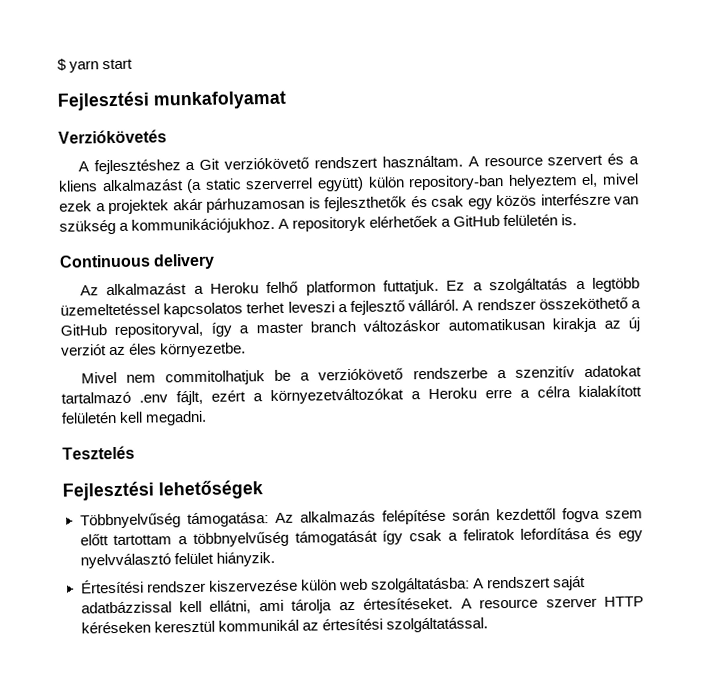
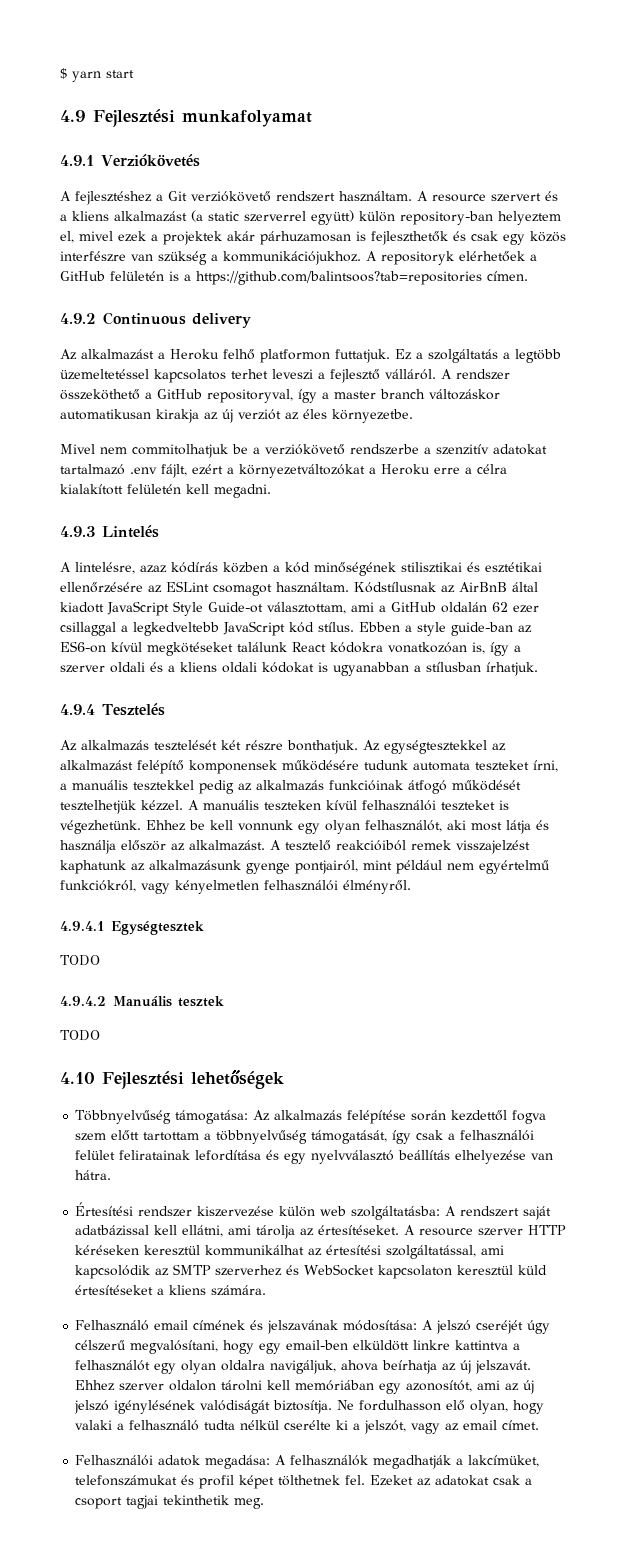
(134, 64) none -> [60,110,86,122] 4.9
(287, 100) none -> [60,155,94,166] 4.9.1
[561,214,578,226] is. // -> [169,271,528,285] [60,313,96,324] is a https://github.com/balintsoos?tab=repositories címen. // 4.9.2
[62,445,135,460] Tesztelés // -> [60,525,159,538] [60,562,542,576] [60,581,538,596] [60,601,539,616] [60,621,532,636] [60,641,521,656] [60,662,538,676] [60,703,165,716] [60,740,506,754] [60,760,558,774] [60,780,521,794] [60,800,509,814] [60,820,549,834] [60,840,530,854] [60,860,550,874] [60,880,411,894] [60,921,204,935] [60,955,100,966] [60,996,224,1007] [60,1030,100,1041] [60,1072,95,1084] 4.9.3 Lintelés // A lintelésre, azaz kódírás közben a kód minőségének stilisztikai és esztétikai ellenőrzésére az ESLint csomagot használtam. Kódstílusnak az AirBnB által kiadott JavaScript Style Guide-ot választottam, ami a GitHub oldalán 62 ezer csillaggal a legkedveltebb JavaScript kód stílus. Ebben a style guide-ban az ES6-on kívül megkötéseket találunk React kódokra vonatkozóan is, így a szerver oldali és a kliens oldali kódokat is ugyanabban a stílusban írhatjuk. // 4.9.4 Tesztelés // Az alkalmazás tesztelését két részre bonthatjuk. Az egységtesztekkel az alkalmazást felépítő komponensek működésére tudunk automata teszteket írni, a manuális tesztekkel pedig az alkalmazás funkcióinak átfogó működését tesztelhetjük kézzel. A manuális teszteken kívül felhasználói teszteket is végezhetünk. Ehhez be kell vonnunk egy olyan felhasználót, aki most látja és használja először az alkalmazást. A tesztelő reakcióiból remek visszajelzést kaphatunk az alkalmazásunk gyenge pontjairól, mint például nem egyértelmű funkciókról, vagy kényelmetlen felhasználói élményről. // 4.9.4.1 Egységtesztek // TODO // 4.9.4.2 Manuális tesztek // TODO // 4.10
[294,530,378,546] támogatását -> [311,1130,388,1144] támogatását,
[462,528,515,541] feliratok -> [460,1130,535,1141] [75,1150,191,1160] felhasználói felület feliratainak
[173,551,275,567] felület hiányzik. -> [398,1150,554,1164] [75,1170,112,1180] beállítás elhelyezése van hátra.
[80,601,172,614] adatbázzissal -> [75,1225,150,1236] adatbázissal
[217,619,299,632] kommunikál -> [205,1245,305,1256] kommunikálhat
[385,617,488,633] szolgáltatással. -> [386,1245,505,1259] [75,1264,548,1279] [75,1285,267,1296] [75,1320,551,1334] [75,1340,521,1354] [75,1360,532,1374] [75,1380,535,1394] [74,1400,545,1414] [75,1420,540,1434] [75,1455,540,1469] [75,1475,533,1489] [75,1495,265,1509] szolgáltatással, ami kapcsolódik az SMTP szerverhez és WebSocket kapcsolaton keresztül küld értesítéseket a kliens számára. // Felhasználó email címének és jelszavának módosítása: A jelszó cseréjét úgy célszerű megvalósítani, hogy egy email-ben elküldött linkre kattintva a felhasználót egy olyan oldalra navigáljuk, ahova beírhatja az új jelszavát. Ehhez szerver oldalon tárolni kell memóriában egy azonosítót, ami az új jelszó igénylésének valódiságát biztosítja. Ne fordulhasson elő olyan, hogy valaki a felhasználó tudta nélkül cserélte ki a jelszót, vagy az email címet. // Felhasználói adatok megadása: A felhasználók megadhatják a lakcímüket, telefonszámukat és profil képet tölthetnek fel. Ezeket az adatokat csak a csoport tagjai tekinthetik meg.

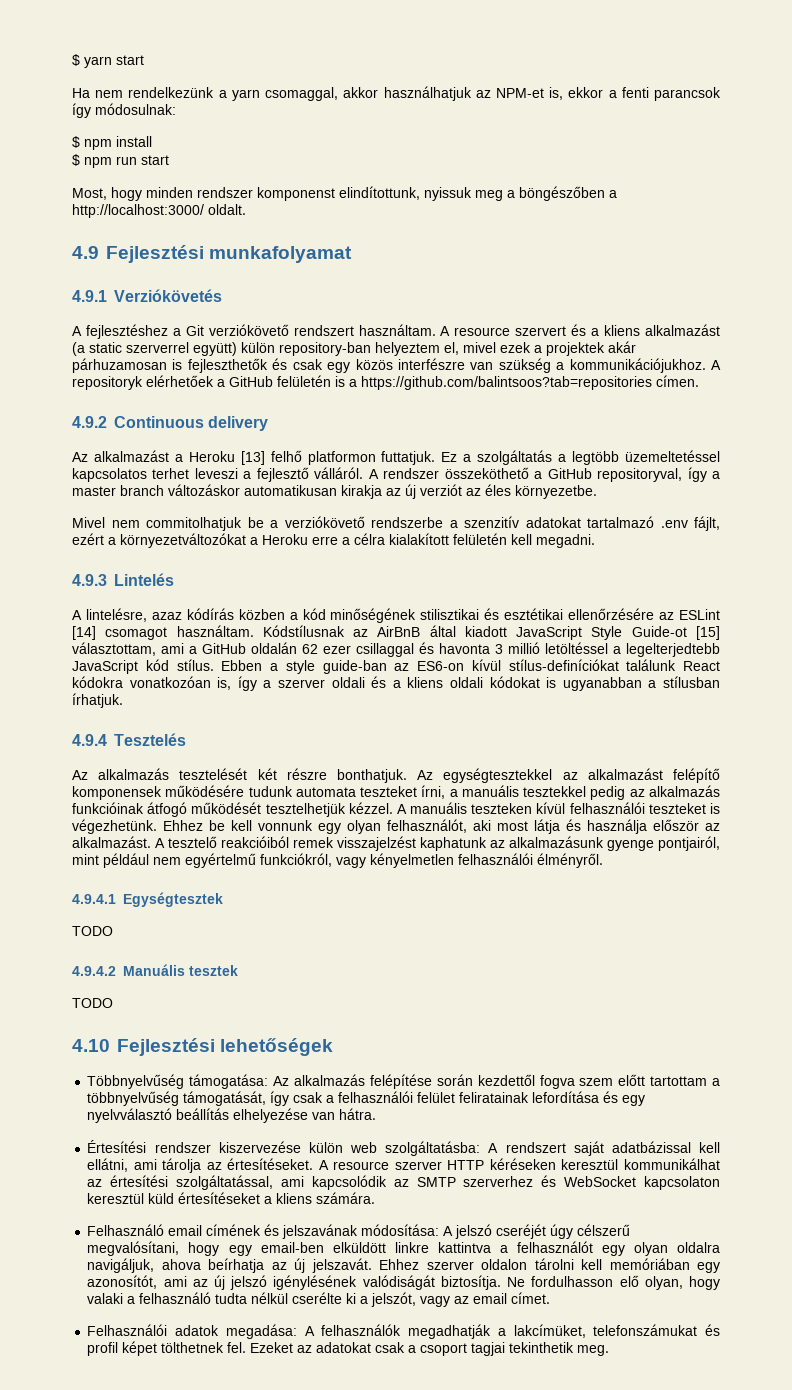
(134, 74) none -> [72,86,721,101] [72,103,176,118] [72,136,152,150] [72,154,169,168] [72,186,617,201] [72,204,246,218] // Ha nem rendelkezünk a yarn csomaggal, akkor használhatjuk az NPM-et is, ekkor a fenti parancsok így módosulnak: // $ npm install // $ npm run start // Most, hogy minden rendszer komponenst elindítottunk, nyissuk meg a böngészőben a http://localhost:3000/ oldalt.
(219, 354) none -> [240,451,265,465] [13]
(209, 586) none -> [72,626,96,640] [14]
(263, 607) none -> [695,626,720,640] [15]
[121,622,219,636] a legkedveltebb -> [419,642,720,657] és havonta 3 millió letöltéssel a legelterjedtebb
[147,642,233,656] megkötéseket -> [508,659,619,671] stílus-definíciókat

